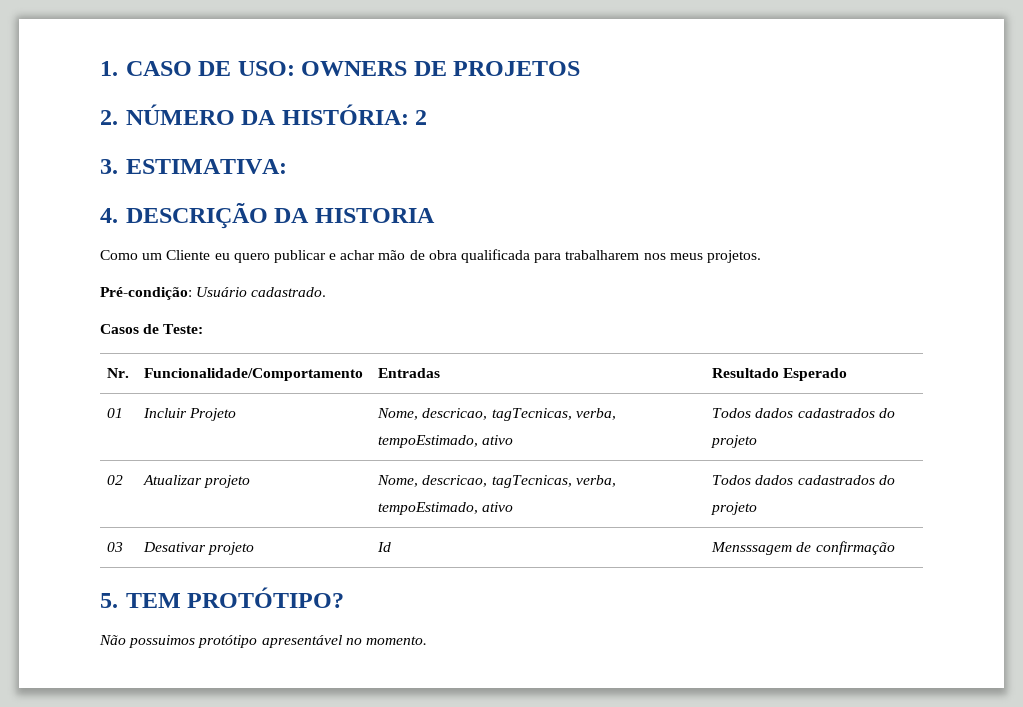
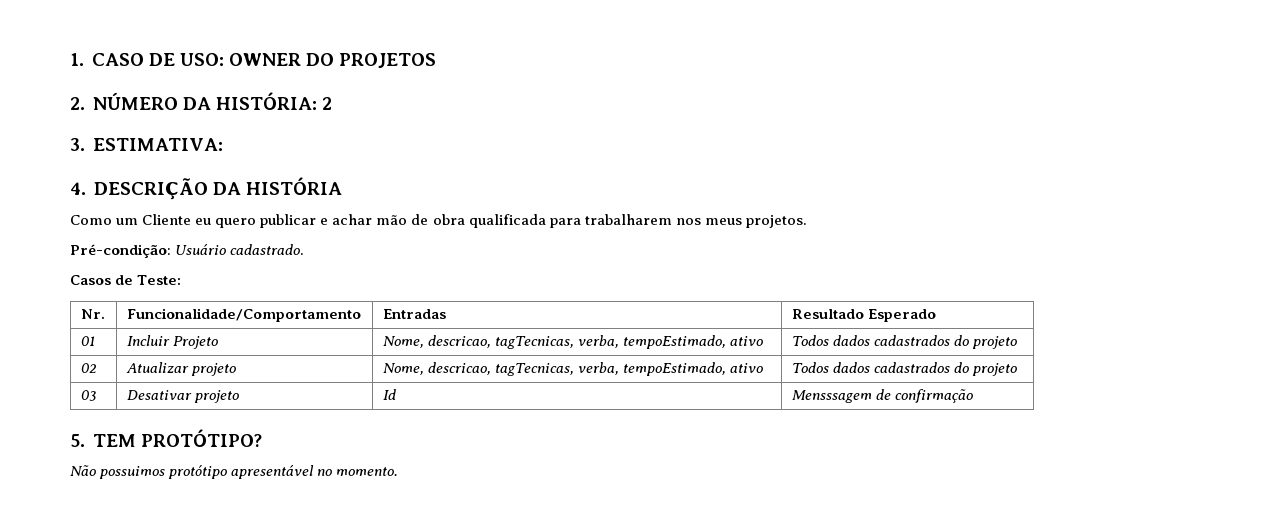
[301,61,447,76] OWNERS DE -> [228,53,335,66] OWNER DO
[314,208,435,223] HISTORIA -> [245,177,342,195] HISTÓRIA

